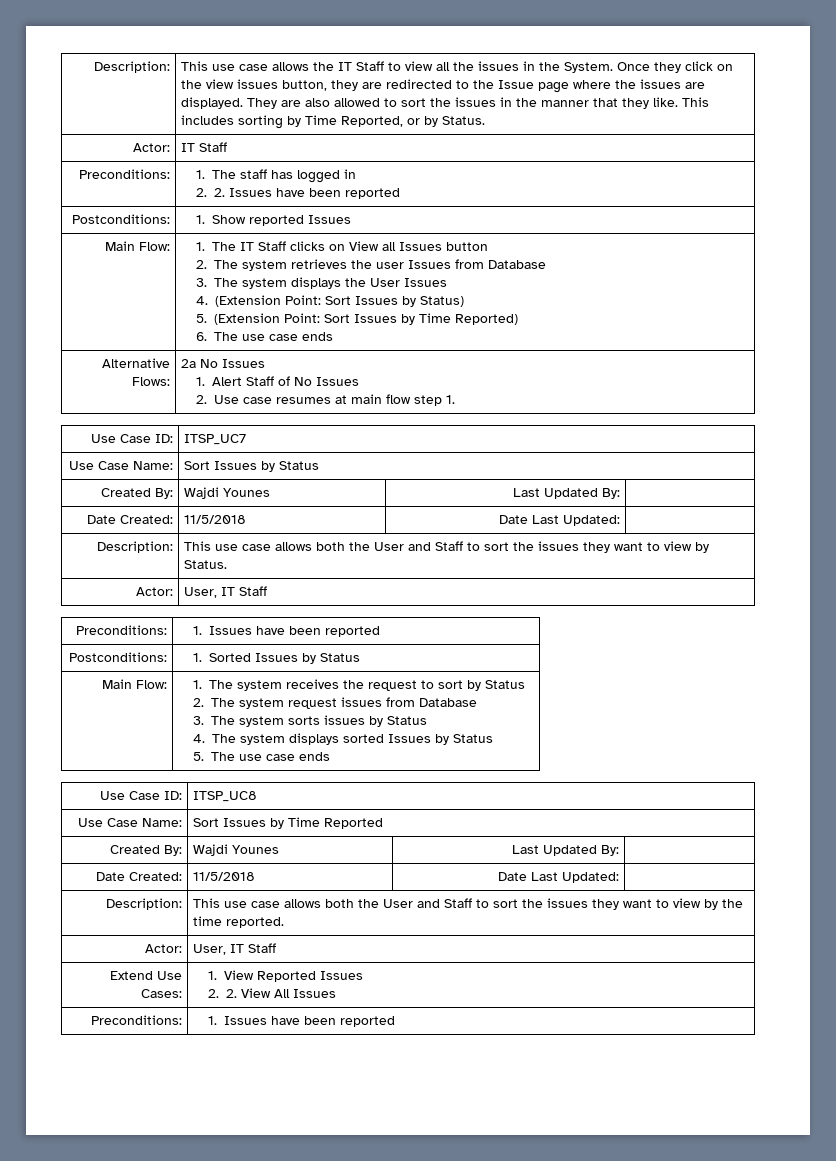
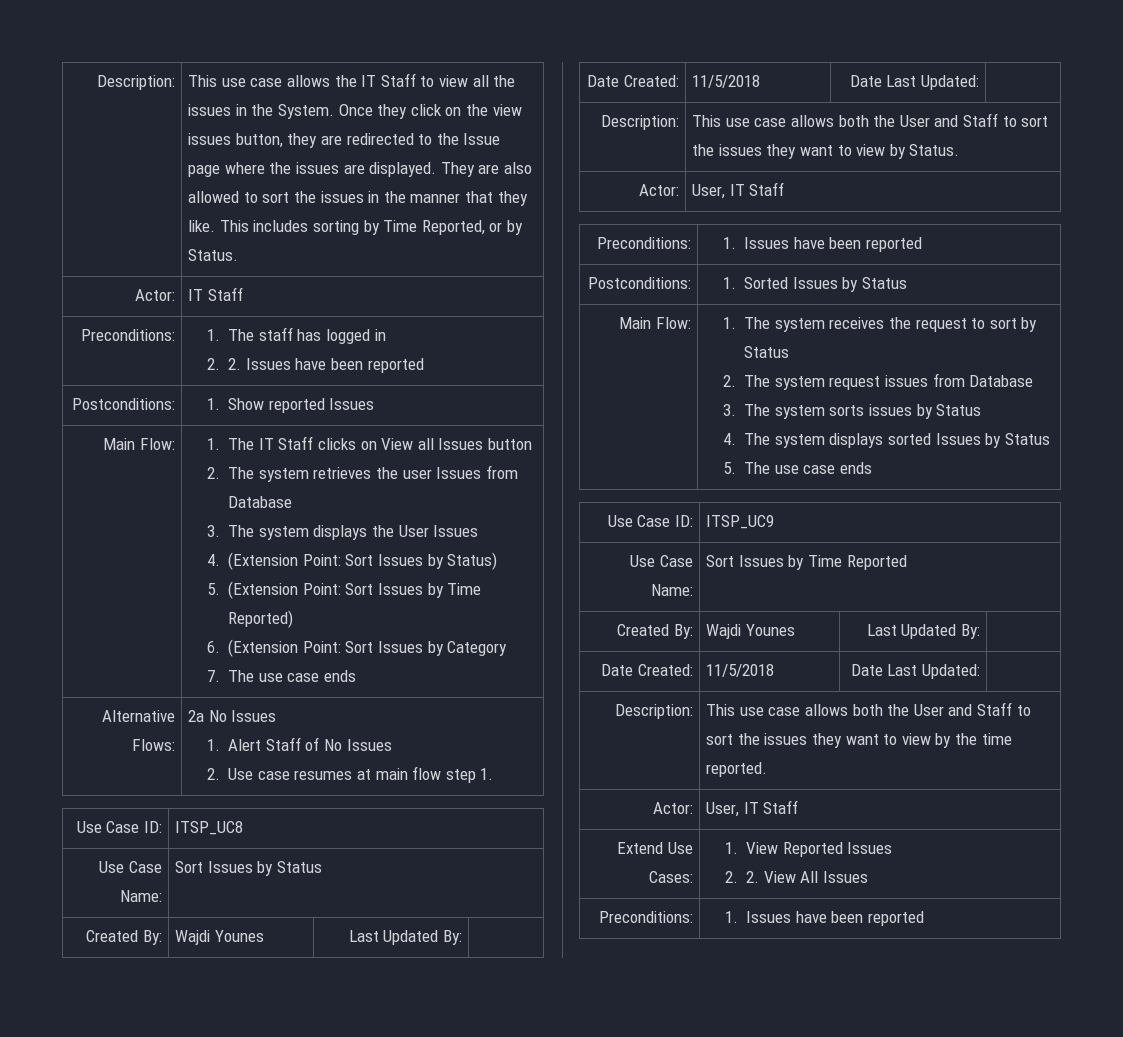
(207, 336) none -> [228,639,508,657] [206,670,220,682] (Extension Point: Sort Issues by Category // 7.
[184,434,247,445] ITSP_UC7 -> [175,821,244,835] ITSP_UC8
[193,791,258,802] ITSP_UC8 -> [706,515,775,529] ITSP_UC9

